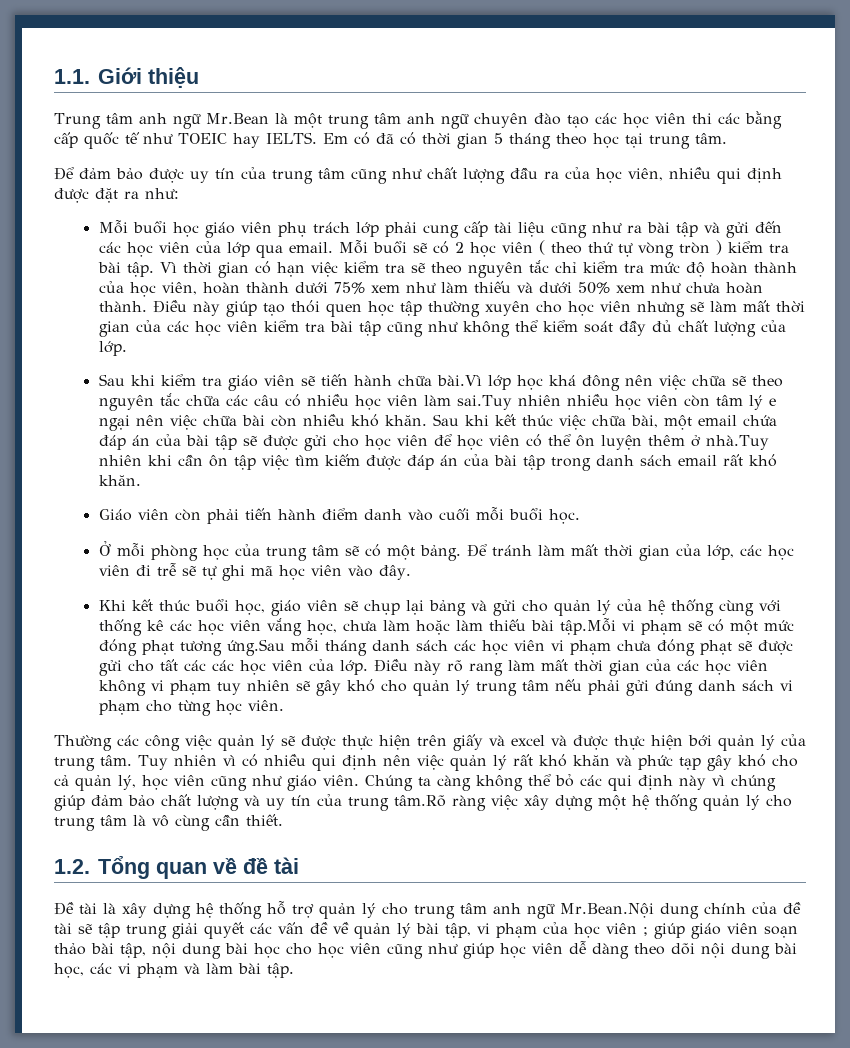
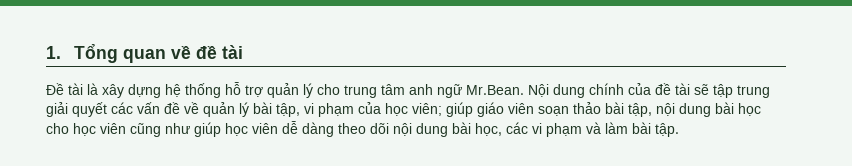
[54,67,199,88] [54,111,782,129] [54,132,727,149] [54,167,782,184] [54,188,179,203] [98,220,782,238] [98,240,789,258] [97,260,797,278] [98,281,763,297] [98,300,805,317] [98,320,786,337] [98,341,127,356] [98,374,783,391] [98,393,776,411] [98,414,777,431] [98,434,769,451] [98,454,777,471] [98,475,141,486] [98,507,580,524] [98,541,794,561] [98,563,411,581] [98,599,781,616] [98,618,794,636] [98,638,793,656] [98,659,768,676] [98,679,793,696] [98,700,284,716] [54,734,806,751] [54,754,798,771] [54,774,776,791] [54,794,792,811] [54,814,283,831] [54,859,90,874] 1.1. Giới thiệu // Trung tâm anh ngữ Mr.Bean là một trung tâm anh ngữ chuyên đào tạo các học viên thi các bằng cấp quốc tế như TOEIC hay IELTS. Em có đã có thời gian 5 tháng theo học tại trung tâm. // Để đảm bảo được uy tín của trung tâm cũng như chất lượng đầu ra của học viên, nhiều qui định được đặt ra như: // Mỗi buổi học giáo viên phụ trách lớp phải cung cấp tài liệu cũng như ra bài tập và gửi đến các học viên của lớp qua email. Mỗi buổi sẽ có 2 học viên ( theo thứ tự vòng tròn ) kiểm tra bài tập. Vì thời gian có hạn việc kiểm tra sẽ theo nguyên tắc chỉ kiểm tra mức độ hoàn thành của học viên, hoàn thành dưới 75% xem như làm thiếu và dưới 50% xem như chưa hoàn thành. Điều này giúp tạo thói quen học tập thường xuyên cho học viên nhưng sẽ làm mất thời gian của các học viên kiểm tra bài tập cũng như không thể kiểm soát đầy đủ chất lượng của lớp. // Sau khi kiểm tra giáo viên sẽ tiến hành chữa bài.Vì lớp học khá đông nên việc chữa sẽ theo nguyên tắc chữa các câu có nhiều học viên làm sai.Tuy nhiên nhiều học viên còn tâm lý e ngại nên việc chữa bài còn nhiều khó khăn. Sau khi kết thúc việc chữa bài, một email chứa đáp án của bài tập sẽ được gửi cho học viên để học viên có thể ôn luyện thêm ở nhà.Tuy nhiên khi cần ôn tập việc tìm kiếm được đáp án của bài tập trong danh sách email rất khó khăn. // Giáo viên còn phải tiến hành điểm danh vào cuối mỗi buổi học. // Ở mỗi phòng học của trung tâm sẽ có một bảng. Để tránh làm mất thời gian của lớp, các học viên đi trễ sẽ tự ghi mã học viên vào đây. // Khi kết thúc buổi học, giáo viên sẽ chụp lại bảng và gửi cho quản lý của hệ thống cùng với thống kê các học viên vắng học, chưa làm hoặc làm thiếu bài tập.Mỗi vi phạm sẽ có một mức đóng phạt tương ứng.Sau mỗi tháng danh sách các học viên vi phạm chưa đóng phạt sẽ được gửi cho tất các các học viên của lớp. Điều này rõ rang làm mất thời gian của các học viên không vi phạm tuy nhiên sẽ gây khó cho quản lý trung tâm nếu phải gửi đúng danh sách vi phạm cho từng học viên. // Thường các công việc quản lý sẽ được thực hiện trên giấy và excel và được thực hiện bới quản lý của trung tâm. Tuy nhiên vì có nhiều qui định nên việc quản lý rất khó khăn và phức tạp gây khó cho cả quản lý, học viên cũng như giáo viên. Chúng ta càng không thể bỏ các qui định này vì chúng giúp đảm bảo chất lượng và uy tín của trung tâm.Rõ ràng việc xây dựng một hệ thống quản lý cho trung tâm là vô cùng cần thiết. // 1.2. -> [46,46,61,59] 1.
[560,903,654,918] Mr.Bean.Nội -> [466,84,549,97] Mr.Bean. Nội
[606,923,648,936] viên ; -> [412,103,442,116] viên;

